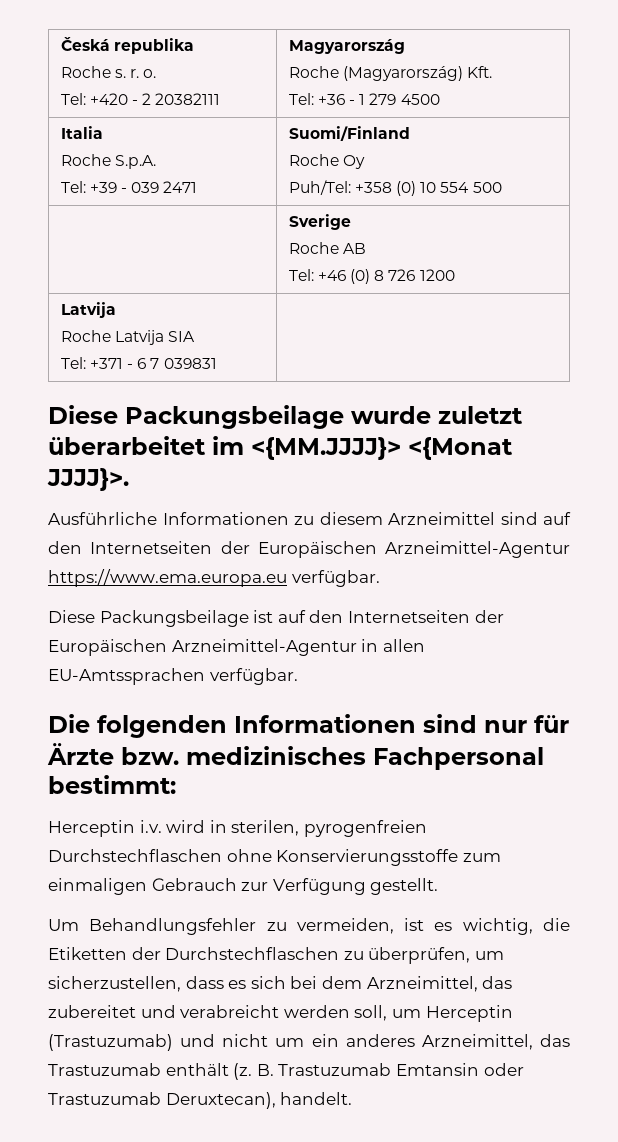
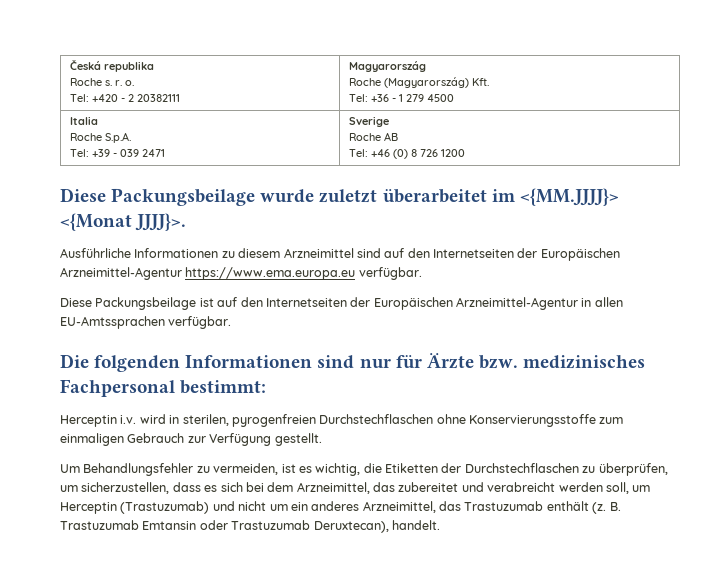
[288,126,410,141] [288,154,365,169] [288,180,502,196] | Suomi/Finland // Roche Oy // Puh/Tel: +358 (0) 10 554 500 // -> (165, 153) none
[60,302,116,318] [60,330,196,345] [60,357,217,369] // Latvija // Roche Latvija SIA // Tel: +371 - 6 7 039831 | -> (465, 153) none

